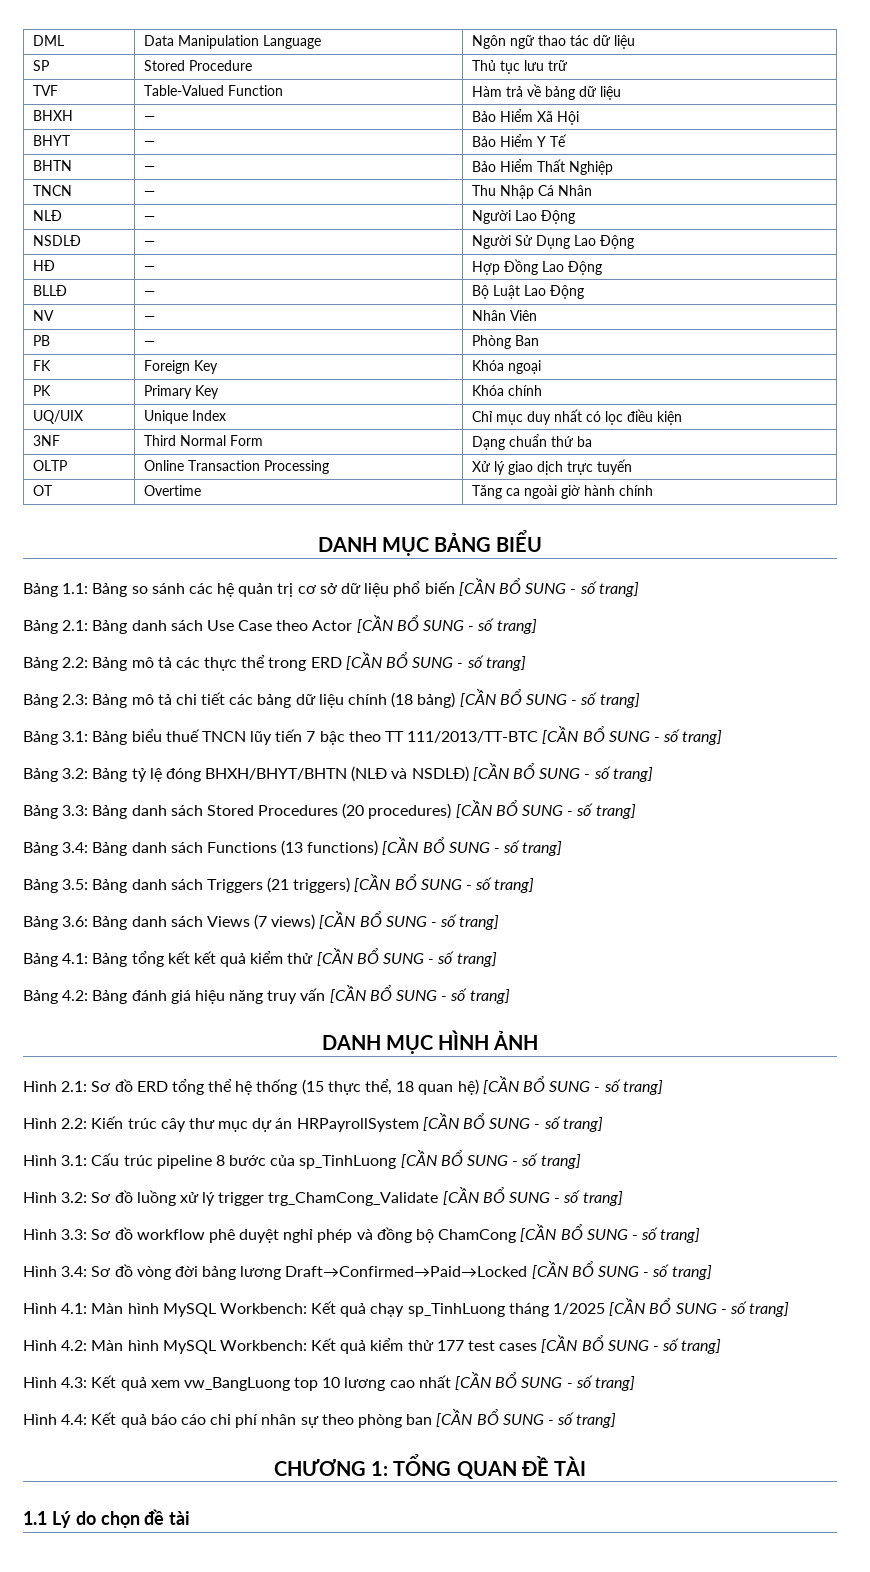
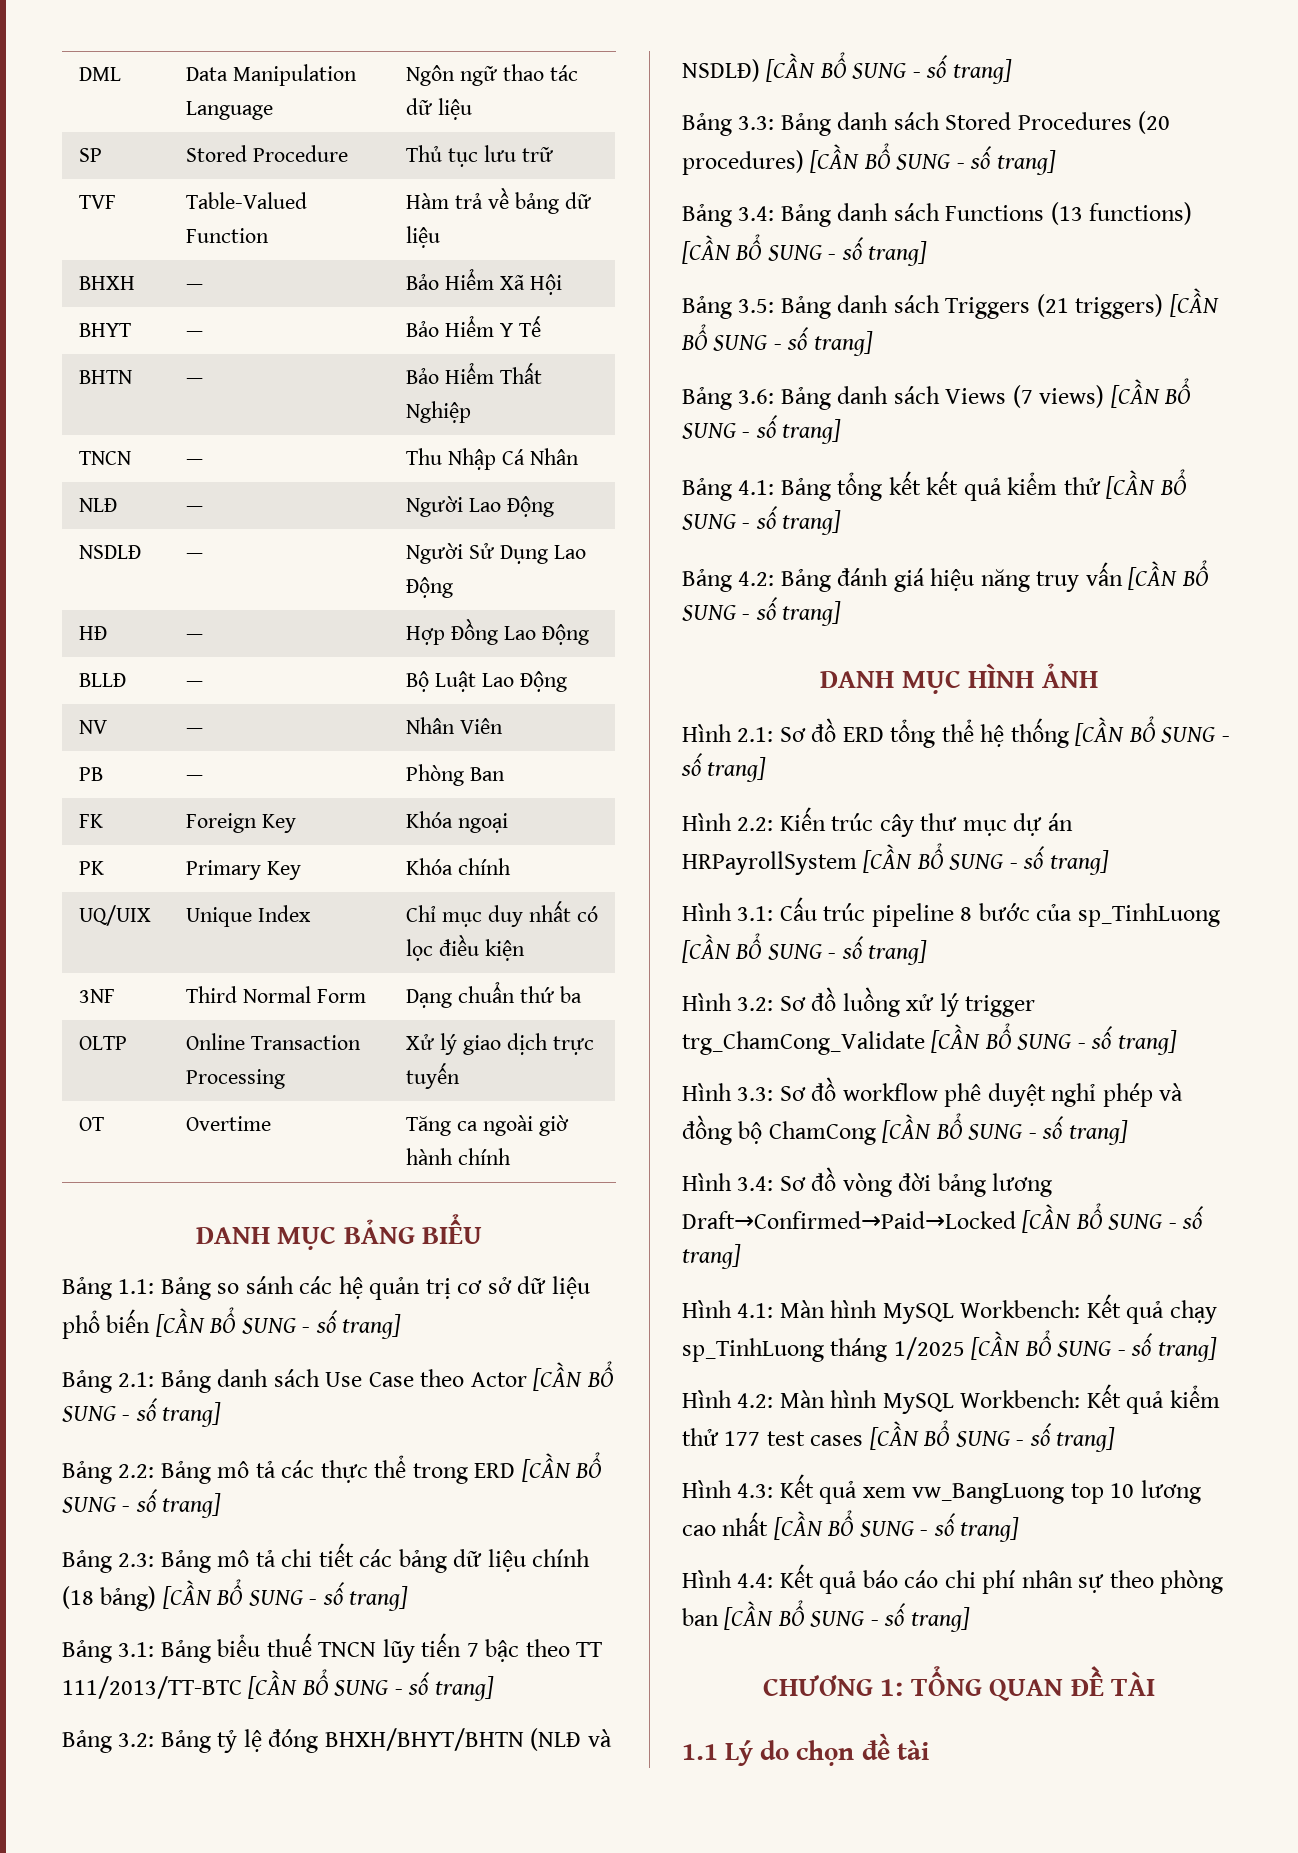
[301,1079,479,1095] (15 thực thể, 18 quan hệ) -> (1069, 733) none

